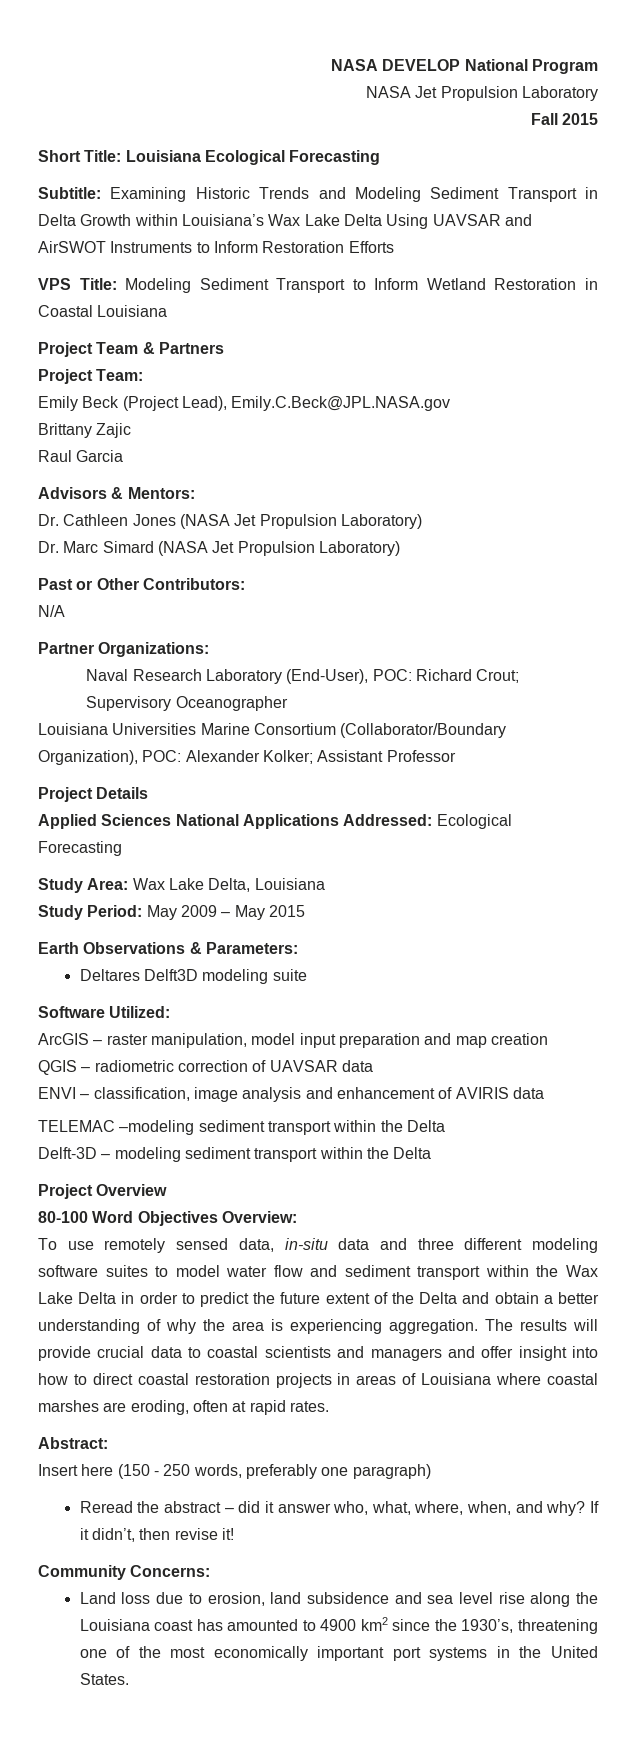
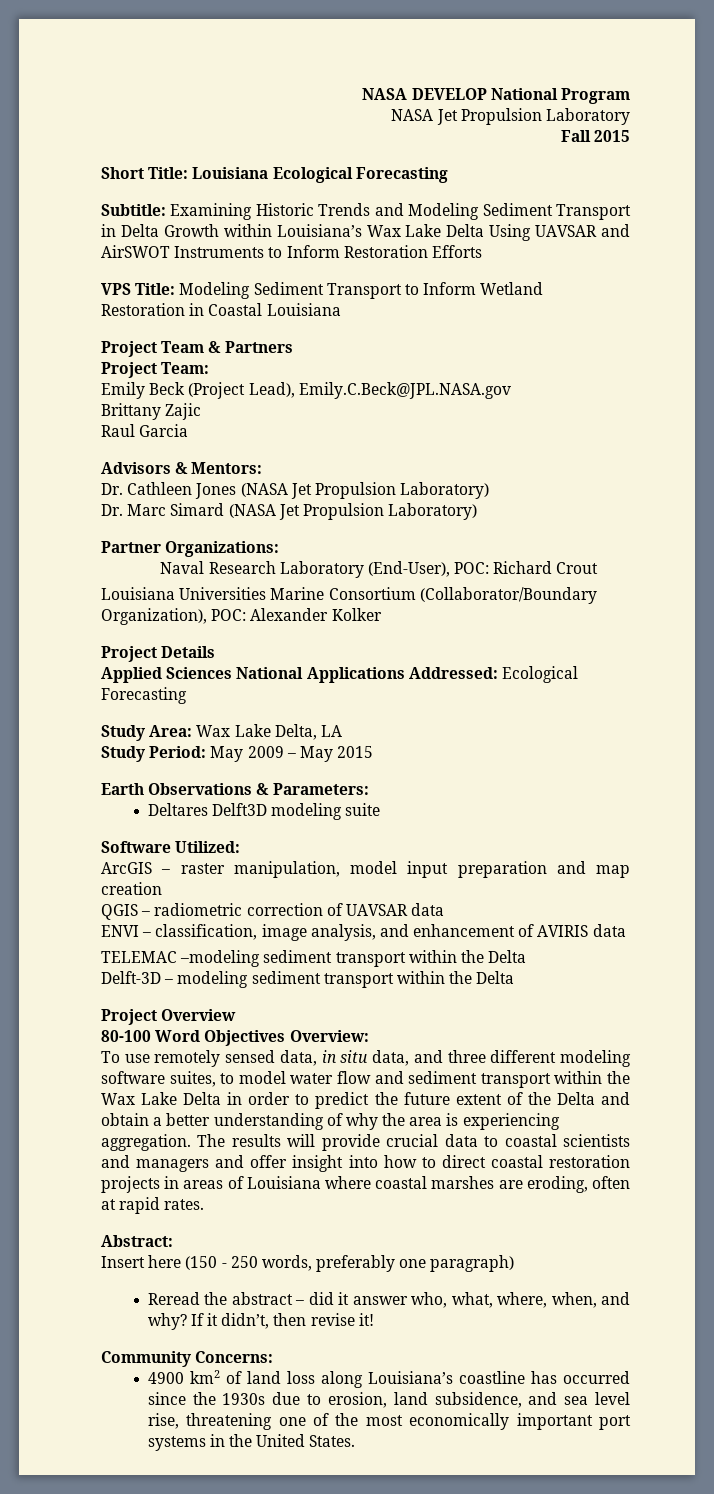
[38,578,245,590] [38,605,65,617] // Past or Other Contributors: // N/A -> (478, 511) none
[476,669,520,683] [86,696,288,711] Crout; Supervisory Oceanographer -> [556,562,599,574] Crout
[262,750,456,764] Kolker; Assistant Professor -> [331,608,382,621] Kolker
[254,878,325,890] Louisiana -> [320,725,342,737] LA
[242,1087,302,1102] analysis -> [310,924,376,941] analysis,
[284,1238,370,1250] in-situ data -> [321,1050,410,1066] in situ data,
[105,1265,148,1277] suites -> [169,1071,216,1087] suites,
[79,1592,151,1604] Land loss -> [147,1370,630,1388] [147,1392,266,1405] 4900 km2 of land loss along Louisiana’s coastline has occurred since the 1930s
[306,1592,389,1604] subsidence -> [434,1392,522,1408] subsidence,
[498,1592,598,1607] [79,1617,514,1633] rise along the Louisiana coast has amounted to 4900 km2 since the 1930’s, -> [147,1413,179,1429] rise,

